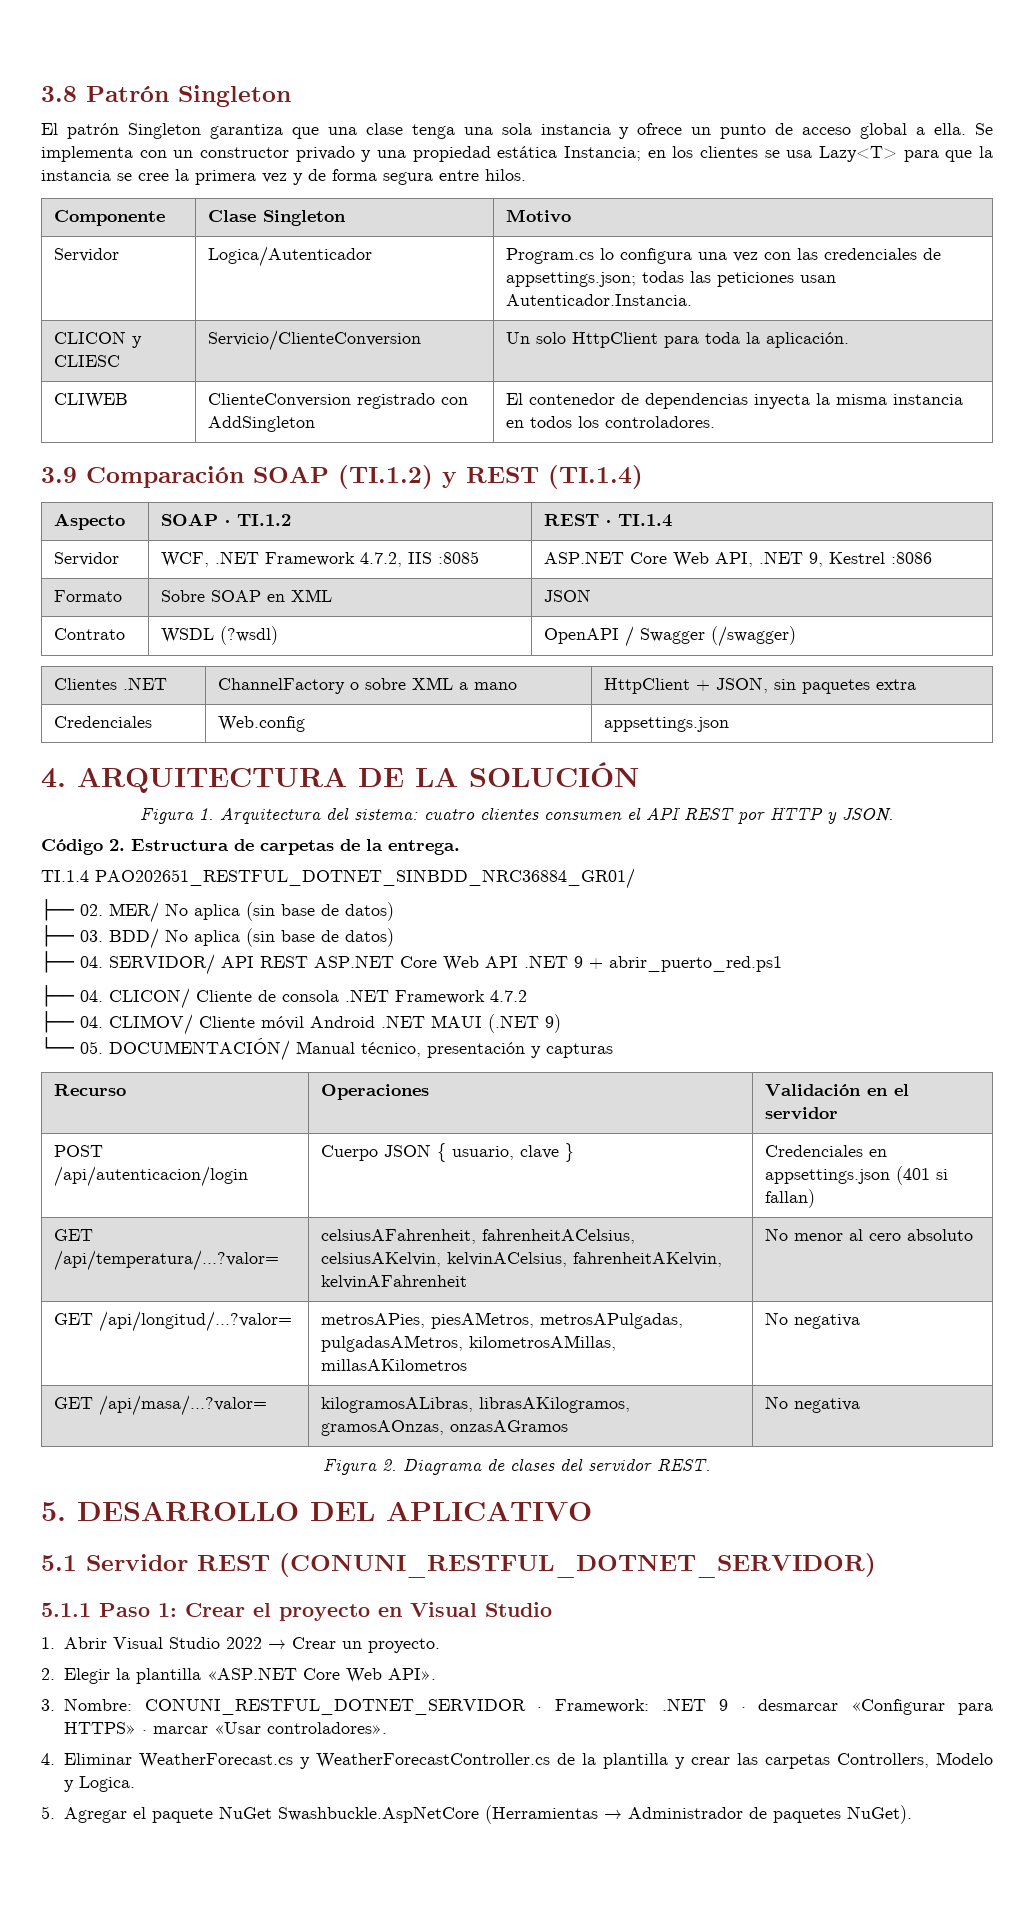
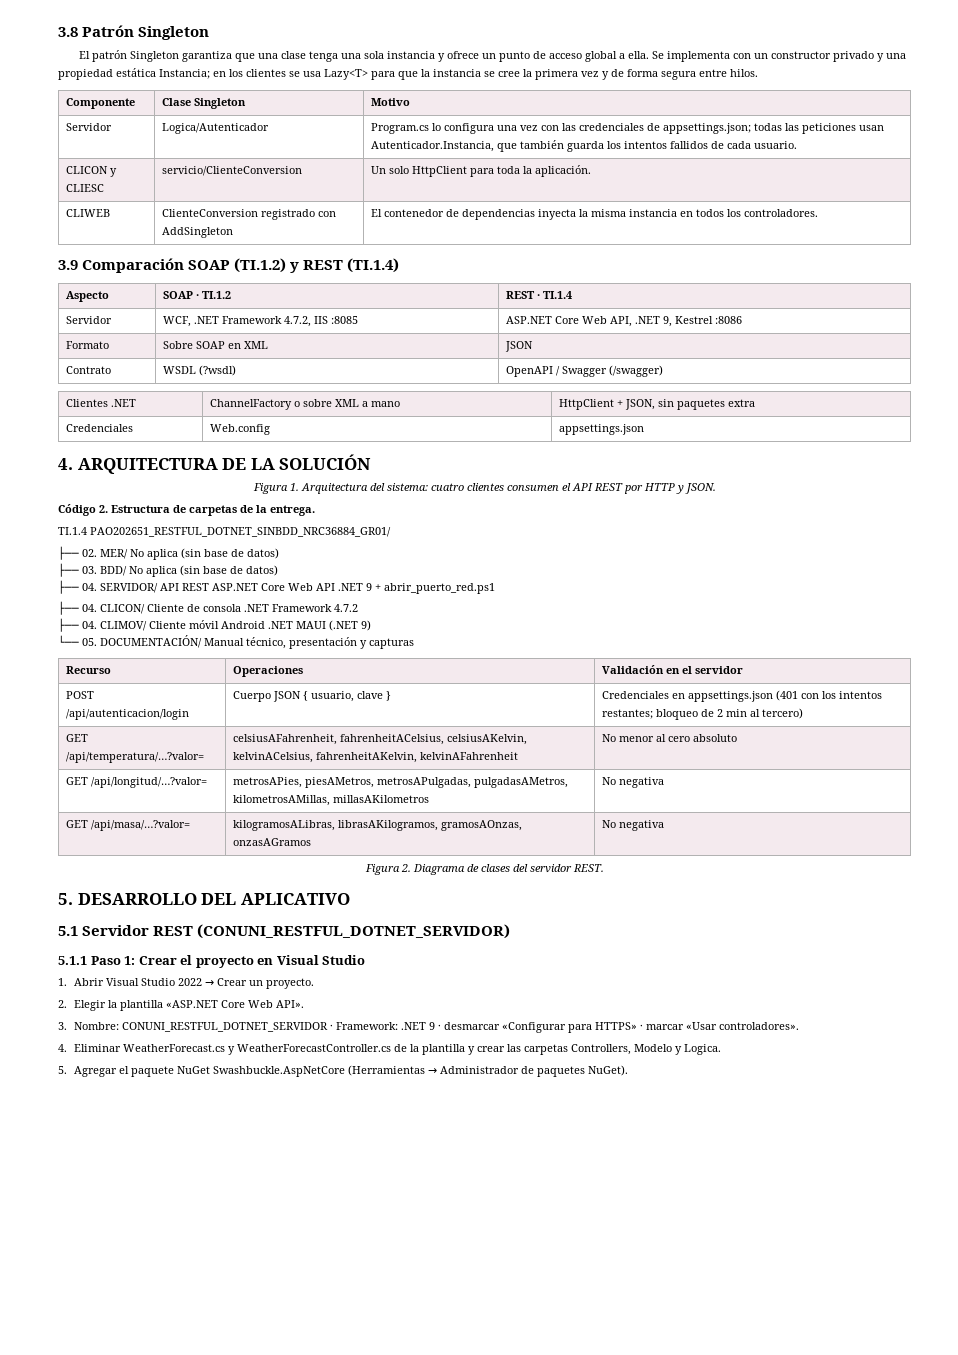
[505,294,692,306] Autenticador.Instancia. -> [370,140,797,152] Autenticador.Instancia, que también guarda los intentos fallidos de cada usuario.
[207,330,421,351] Servicio/ClienteConversion -> [161,166,302,176] servicio/ClienteConversion
[935,1169,948,1180] [764,1189,815,1208] si fallan) -> [800,691,882,699] [601,708,803,720] con los intentos restantes; bloqueo de 2 min al tercero)

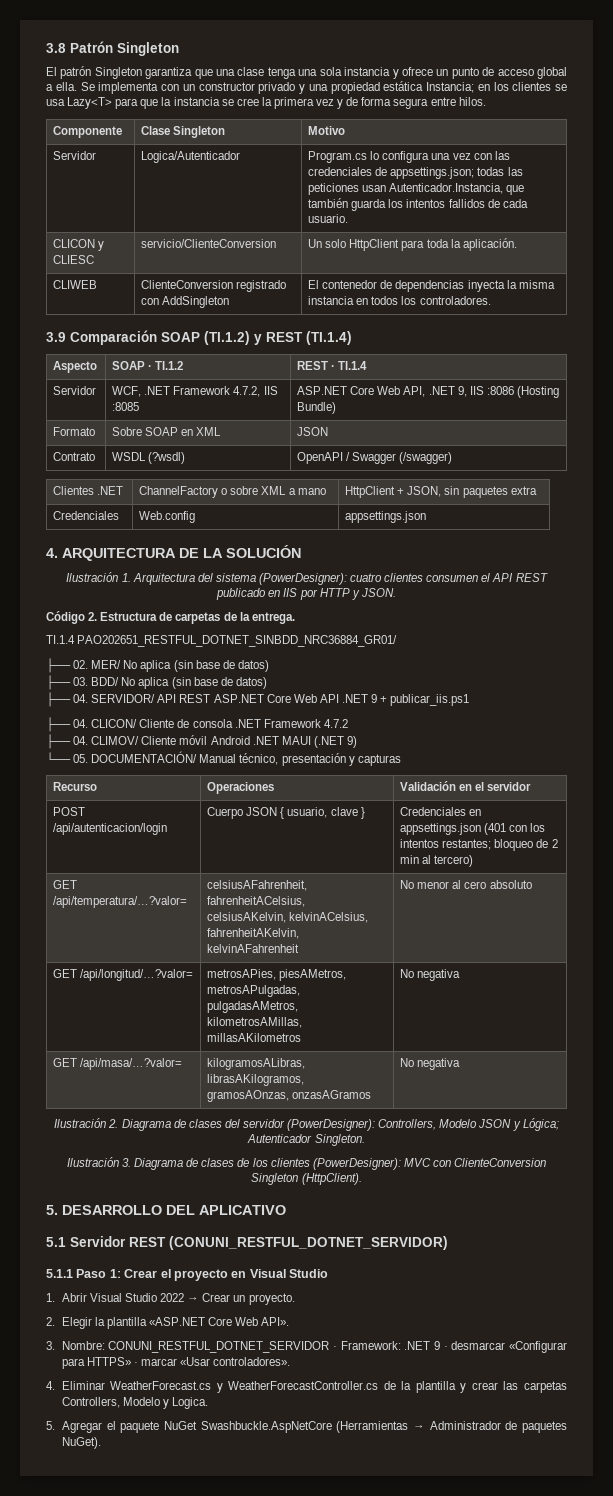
[674,316,713,324] Kestrel -> [469,386,484,395] IIS
(742, 320) none -> [517,386,560,398] [297,402,337,414] (Hosting Bundle)
[252,483,288,494] Figura -> [66,572,119,582] Ilustración
[386,483,428,491] sistema: -> [215,573,347,585] sistema (PowerDesigner):
(623, 487) none -> [216,588,298,600] publicado en IIS
[384,583,495,594] abrir_puerto_red.ps1 -> [390,694,470,706] publicar_iis.ps1
[364,864,400,875] Figura -> [54,1118,107,1128] Ilustración
[572,864,604,872] REST. -> [287,1118,559,1131] [247,1134,365,1146] [66,1157,547,1170] [251,1173,362,1185] (PowerDesigner): Controllers, Modelo JSON y Lógica; Autenticador Singleton. // Ilustración 3. Diagrama de clases de los clientes (PowerDesigner): MVC con ClienteConversion Singleton (HttpClient).

